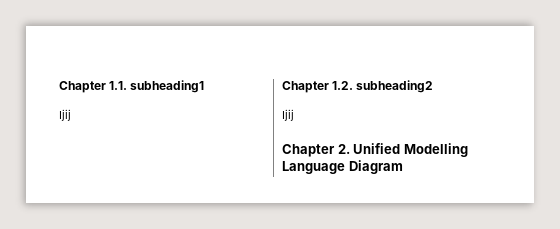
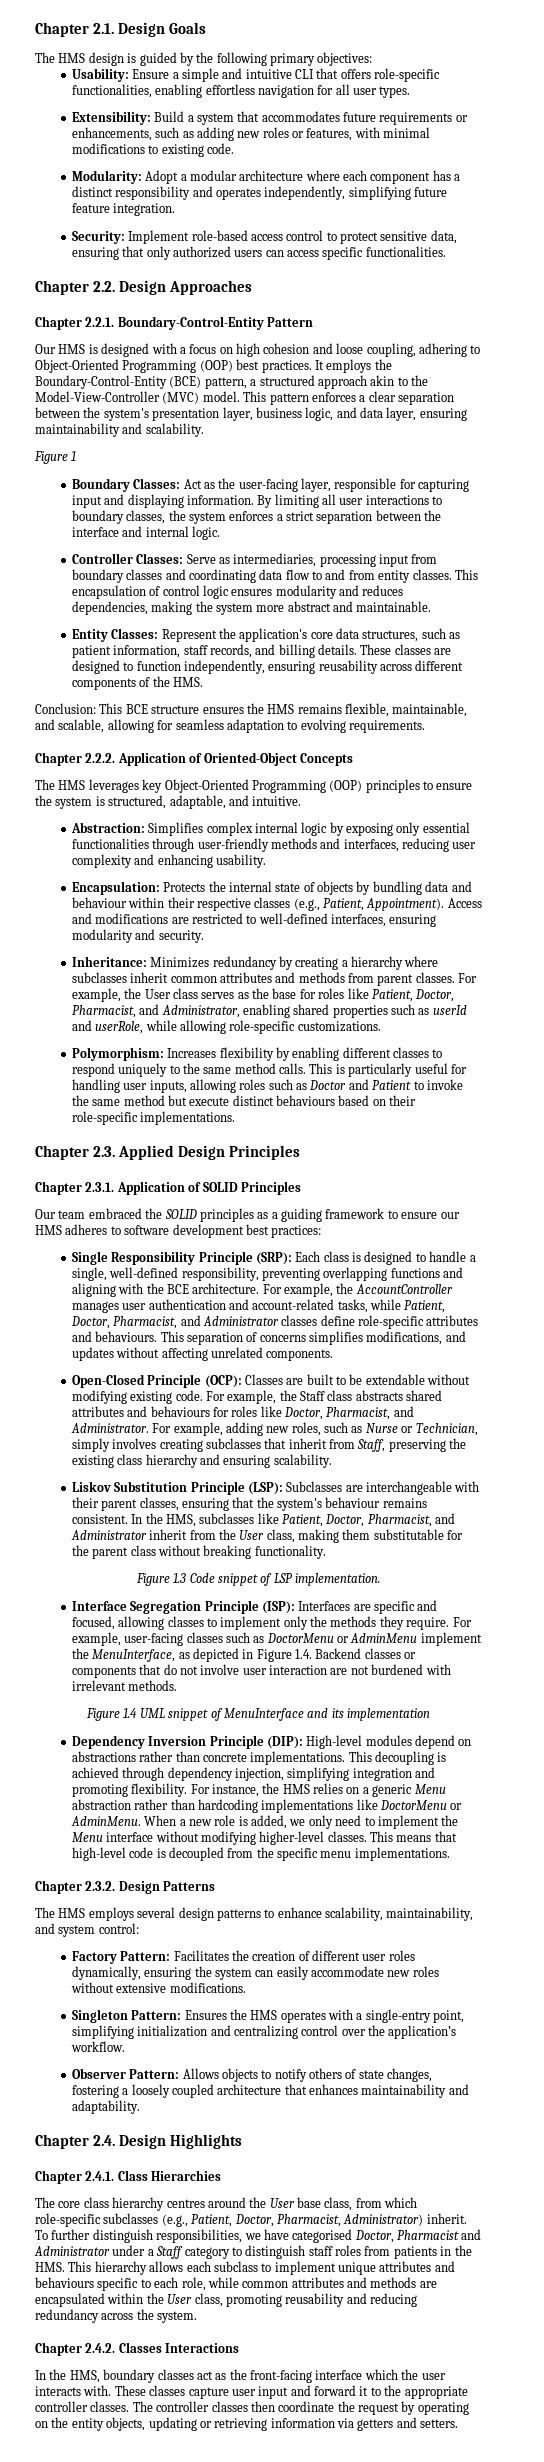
[59,80,205,93] [59,109,71,121] [282,80,434,93] [282,109,294,121] [282,143,468,157] [282,160,403,174] Chapter 1.1. subheading1 // Ijij // Chapter 1.2. subheading2 // Ijij // Chapter 2. Unified Modelling Language Diagram -> [35,22,206,37] [35,52,373,66] [71,68,441,82] [71,84,411,98] [71,111,468,125] [71,127,431,141] [71,143,234,157] [71,170,461,184] [71,186,448,200] [71,203,176,216] [71,230,457,244] [71,246,446,260] [35,280,252,295] [35,316,314,330] [35,343,481,357] [35,359,392,373] [35,375,428,389] [35,391,454,405] [35,407,467,421] [35,423,204,437] [34,451,77,464] [71,478,470,492] [71,494,443,508] [71,510,442,524] [71,526,220,540] [71,553,438,567] [71,569,478,583] [71,585,404,599] [71,601,432,615] [71,628,461,642] [71,644,452,658] [71,660,464,674] [71,676,203,690] [35,703,468,717] [35,719,425,733] [35,752,353,766] [35,779,473,793] [35,795,302,809] [70,822,470,836] [71,838,477,852] [71,854,266,868] [71,881,472,895] [71,897,482,911] [71,913,437,927] [71,929,204,943] [71,956,439,970] [71,972,478,986] [71,988,455,1002] [71,1004,467,1018] [71,1020,381,1034] [71,1047,443,1061] [71,1063,467,1077] [71,1079,463,1093] [71,1095,417,1106] [71,1111,236,1125] [35,1145,300,1160] [35,1181,301,1195] [35,1208,460,1222] [35,1224,322,1238] [71,1251,476,1265] [71,1267,464,1281] [71,1283,453,1297] [71,1299,446,1313] [70,1315,479,1329] [71,1331,466,1345] [71,1347,334,1361] [71,1374,471,1388] [71,1390,443,1404] [71,1406,414,1420] [70,1422,478,1436] [71,1438,467,1452] [71,1454,332,1468] [71,1481,480,1495] [71,1497,427,1511] [71,1513,456,1527] [70,1529,464,1543] [71,1545,326,1559] [135,1573,381,1586] [71,1600,438,1614] [71,1616,472,1630] [71,1632,482,1646] [71,1648,417,1662] [71,1664,451,1678] [71,1680,178,1691] [86,1708,430,1721] [71,1735,472,1749] [71,1751,447,1765] [71,1767,436,1781] [71,1783,446,1797] [71,1799,463,1813] [70,1815,459,1829] [71,1831,457,1845] [71,1847,450,1861] [35,1880,216,1894] [35,1907,474,1921] [35,1923,139,1937] [71,1950,415,1964] [71,1966,439,1980] [70,1982,246,1993] [71,2009,465,2023] [71,2025,457,2039] [70,2041,125,2052] [71,2068,433,2082] [71,2084,469,2098] [71,2100,140,2114] [35,2134,242,2149] [35,2170,222,2184] [35,2197,418,2211] [35,2213,467,2227] [35,2229,482,2243] [34,2245,472,2259] [35,2261,455,2275] [35,2277,437,2291] [35,2293,417,2307] [35,2309,198,2323] [35,2342,240,2356] [35,2369,446,2383] [35,2385,468,2399] [35,2401,469,2415] [35,2417,459,2431] Chapter 2.1. Design Goals // The HMS design is guided by the following primary objectives: // Usability: Ensure a simple and intuitive CLI that offers role-specific functionalities, enabling effortless navigation for all user types. // Extensibility: Build a system that accommodates future requirements or enhancements, such as adding new roles or features, with minimal modifications to existing code. // Modularity: Adopt a modular architecture where each component has a distinct responsibility and operates independently, simplifying future feature integration. // Security: Implement role-based access control to protect sensitive data, ensuring that only authorized users can access specific functionalities. // Chapter 2.2. Design Approaches // Chapter 2.2.1. Boundary-Control-Entity Pattern // Our HMS is designed with a focus on high cohesion and loose coupling, adhering to Object-Oriented Programming (OOP) best practices. It employs the Boundary-Control-Entity (BCE) pattern, a structured approach akin to the Model-View-Controller (MVC) model. This pattern enforces a clear separation between the system's presentation layer, business logic, and data layer, ensuring maintainability and scalability. // Figure 1 // Boundary Classes: Act as the user-facing layer, responsible for capturing input and displaying information. By limiting all user interactions to boundary classes, the system enforces a strict separation between the interface and internal logic. // Controller Classes: Serve as intermediaries, processing input from boundary classes and coordinating data flow to and from entity classes. This encapsulation of control logic ensures modularity and reduces dependencies, making the system more abstract and maintainable. // Entity Classes: Represent the application's core data structures, such as patient information, staff records, and billing details. These classes are designed to function independently, ensuring reusability across different components of the HMS. // Conclusion: This BCE structure ensures the HMS remains flexible, maintainable, and scalable, allowing for seamless adaptation to evolving requirements. // Chapter 2.2.2. Application of Oriented-Object Concepts // The HMS leverages key Object-Oriented Programming (OOP) principles to ensure the system is structured, adaptable, and intuitive. // Abstraction: Simplifies complex internal logic by exposing only essential functionalities through user-friendly methods and interfaces, reducing user complexity and enhancing usability. // Encapsulation: Protects the internal state of objects by bundling data and behaviour within their respective classes (e.g., Patient, Appointment). Access and modifications are restricted to well-defined interfaces, ensuring modularity and security. // Inheritance: Minimizes redundancy by creating a hierarchy where subclasses inherit common attributes and methods from parent classes. For example, the User class serves as the base for roles like Patient, Doctor, Pharmacist, and Administrator, enabling shared properties such as userId and userRole, while allowing role-specific customizations. // Polymorphism: Increases flexibility by enabling different classes to respond uniquely to the same method calls. This is particularly useful for handling user inputs, allowing roles such as Doctor and Patient to invoke the same method but execute distinct behaviours based on their role-specific implementations. // Chapter 2.3. Applied Design Principles // Chapter 2.3.1. Application of SOLID Principles // Our team embraced the SOLID principles as a guiding framework to ensure our HMS adheres to software development best practices: // Single Responsibility Principle (SRP): Each class is designed to handle a single, well-defined responsibility, preventing overlapping functions and aligning with the BCE architecture. For example, the AccountController manages user authentication and account-related tasks, while Patient, Doctor, Pharmacist, and Administrator classes define role-specific attributes and behaviours. This separation of concerns simplifies modifications, and updates without affecting unrelated components. // Open-Closed Principle (OCP): Classes are built to be extendable without modifying existing code. For example, the Staff class abstracts shared attributes and behaviours for roles like Doctor, Pharmacist, and Administrator. For example, adding new roles, such as Nurse or Technician, simply involves creating subclasses that inherit from Staff, preserving the existing class hierarchy and ensuring scalability. // Liskov Substitution Principle (LSP): Subclasses are interchangeable with their parent classes, ensuring that the system's behaviour remains consistent. In the HMS, subclasses like Patient, Doctor, Pharmacist, and Administrator inherit from the User class, making them substitutable for the parent class without breaking functionality. // Figure 1.3 Code snippet of LSP implementation. // Interface Segregation Principle (ISP): Interfaces are specific and focused, allowing classes to implement only the methods they require. For example, user-facing classes such as DoctorMenu or AdminMenu implement the MenuInterface, as depicted in Figure 1.4. Backend classes or components that do not involve user interaction are not burdened with irrelevant methods. // Figure 1.4 UML snippet of MenuInterface and its implementation // Dependency Inversion Principle (DIP): High-level modules depend on abstractions rather than concrete implementations. This decoupling is achieved through dependency injection, simplifying integration and promoting flexibility. For instance, the HMS relies on a generic Menu abstraction rather than hardcoding implementations like DoctorMenu or AdminMenu. When a new role is added, we only need to implement the Menu interface without modifying higher-level classes. This means that high-level code is decoupled from the specific menu implementations. // Chapter 2.3.2. Design Patterns // The HMS employs several design patterns to enhance scalability, maintainability, and system control: // Factory Pattern: Facilitates the creation of different user roles dynamically, ensuring the system can easily accommodate new roles without extensive modifications. // Singleton Pattern: Ensures the HMS operates with a single-entry point, simplifying initialization and centralizing control over the application’s workflow. // Observer Pattern: Allows objects to notify others of state changes, fostering a loosely coupled architecture that enhances maintainability and adaptability. // Chapter 2.4. Design Highlights // Chapter 2.4.1. Class Hierarchies // The core class hierarchy centres around the User base class, from which role-specific subclasses (e.g., Patient, Doctor, Pharmacist, Administrator) inherit. To further distinguish responsibilities, we have categorised Doctor, Pharmacist and Administrator under a Staff category to distinguish staff roles from patients in the HMS. This hierarchy allows each subclass to implement unique attributes and behaviours specific to each role, while common attributes and methods are encapsulated within the User class, promoting reusability and reducing redundancy across the system. // Chapter 2.4.2. Classes Interactions // In the HMS, boundary classes act as the front-facing interface which the user interacts with. These classes capture user input and forward it to the appropriate controller classes. The controller classes then coordinate the request by operating on the entity objects, updating or retrieving information via getters and setters.

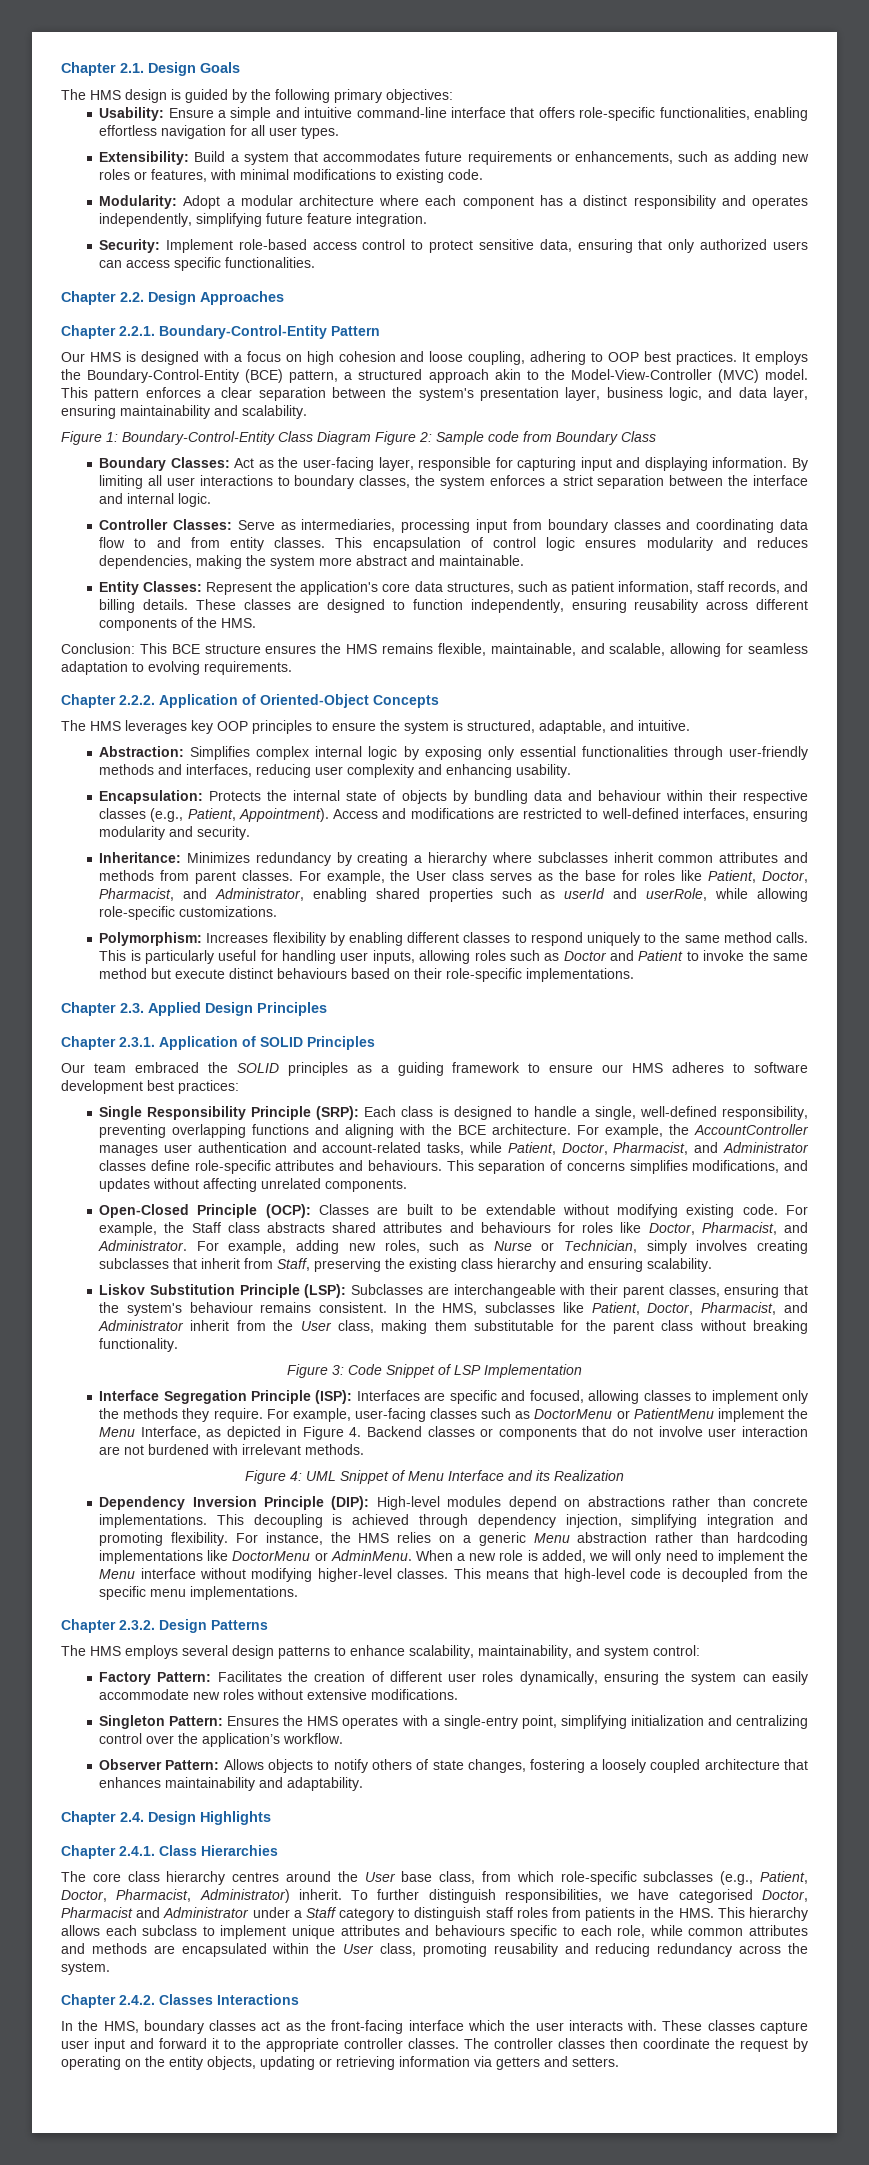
[295,69,315,79] CLI -> [356,107,506,118] command-line interface
[35,359,233,373] Object-Oriented Programming (OOP) -> [608,352,640,362] OOP
[71,451,77,461] 1 -> [106,431,656,445] 1: Boundary-Control-Entity Class Diagram Figure 2: Sample code from Boundary Class
[164,779,363,793] Object-Oriented Programming (OOP) -> [217,721,248,731] OOP
[173,1573,258,1586] 1.3 Code snippet -> [332,1364,435,1378] 3: Code Snippet
[295,1573,381,1586] implementation. -> [484,1364,582,1378] Implementation
[350,1632,482,1646] [71,1648,176,1662] AdminMenu implement the MenuInterface, -> [633,1408,808,1422] [99,1426,201,1439] PatientMenu implement the Menu Interface,
[295,1649,313,1659] 1.4. -> [349,1427,362,1437] 4.
[123,1708,304,1721] 1.4 UML snippet of MenuInterface -> [290,1470,504,1484] 4: UML Snippet of Menu Interface
[347,1708,430,1721] implementation -> [554,1470,624,1481] Realization
(306, 1822) none -> [611,1550,632,1561] will

